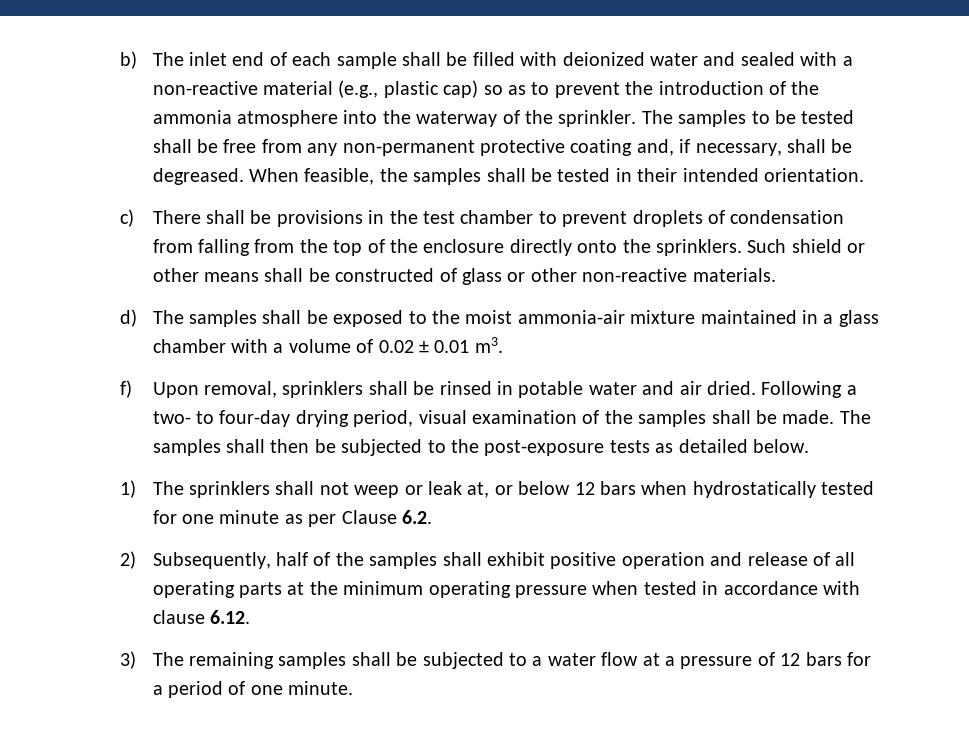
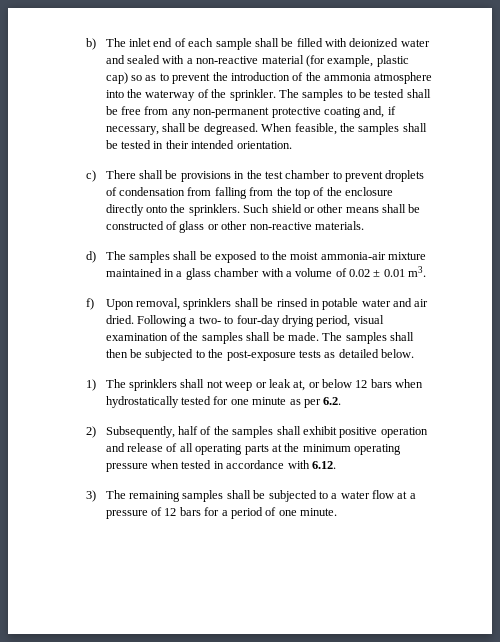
[338,80,379,98] (e.g., -> [305,55,374,67] (for example,
[341,510,397,524] Clause -> (321, 403) none
[152,610,205,624] clause -> (310, 464) none

